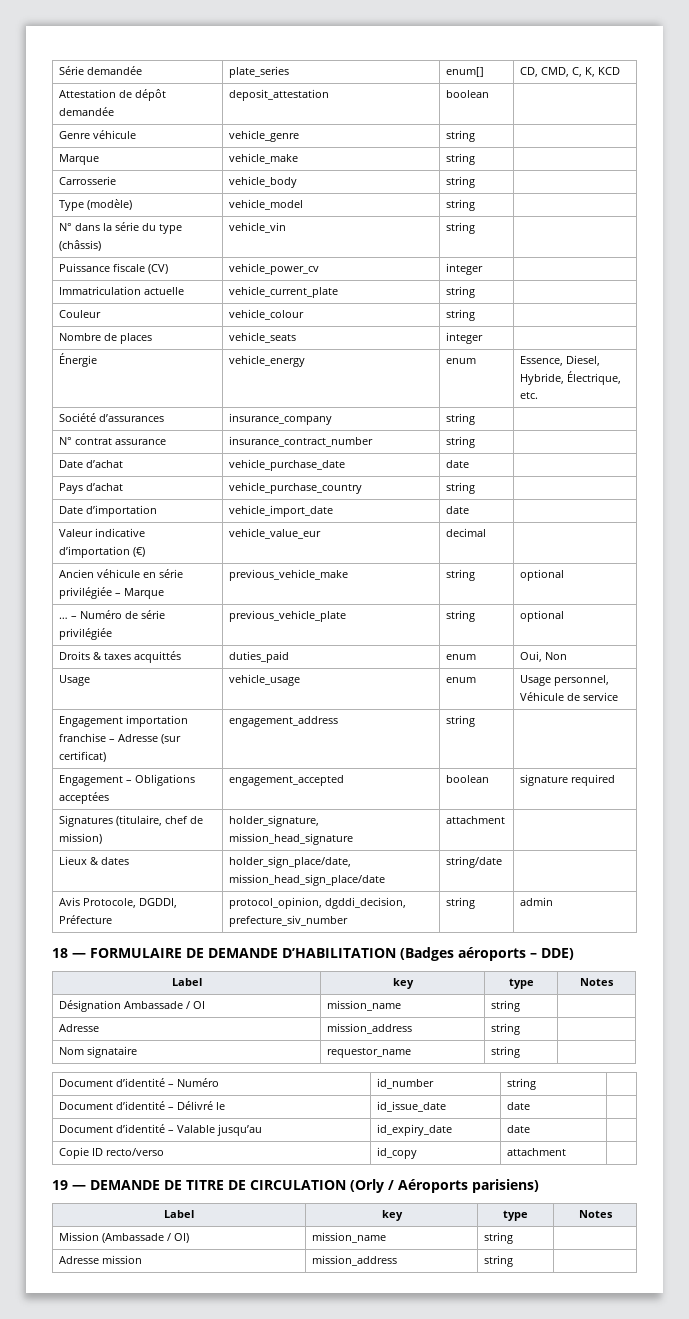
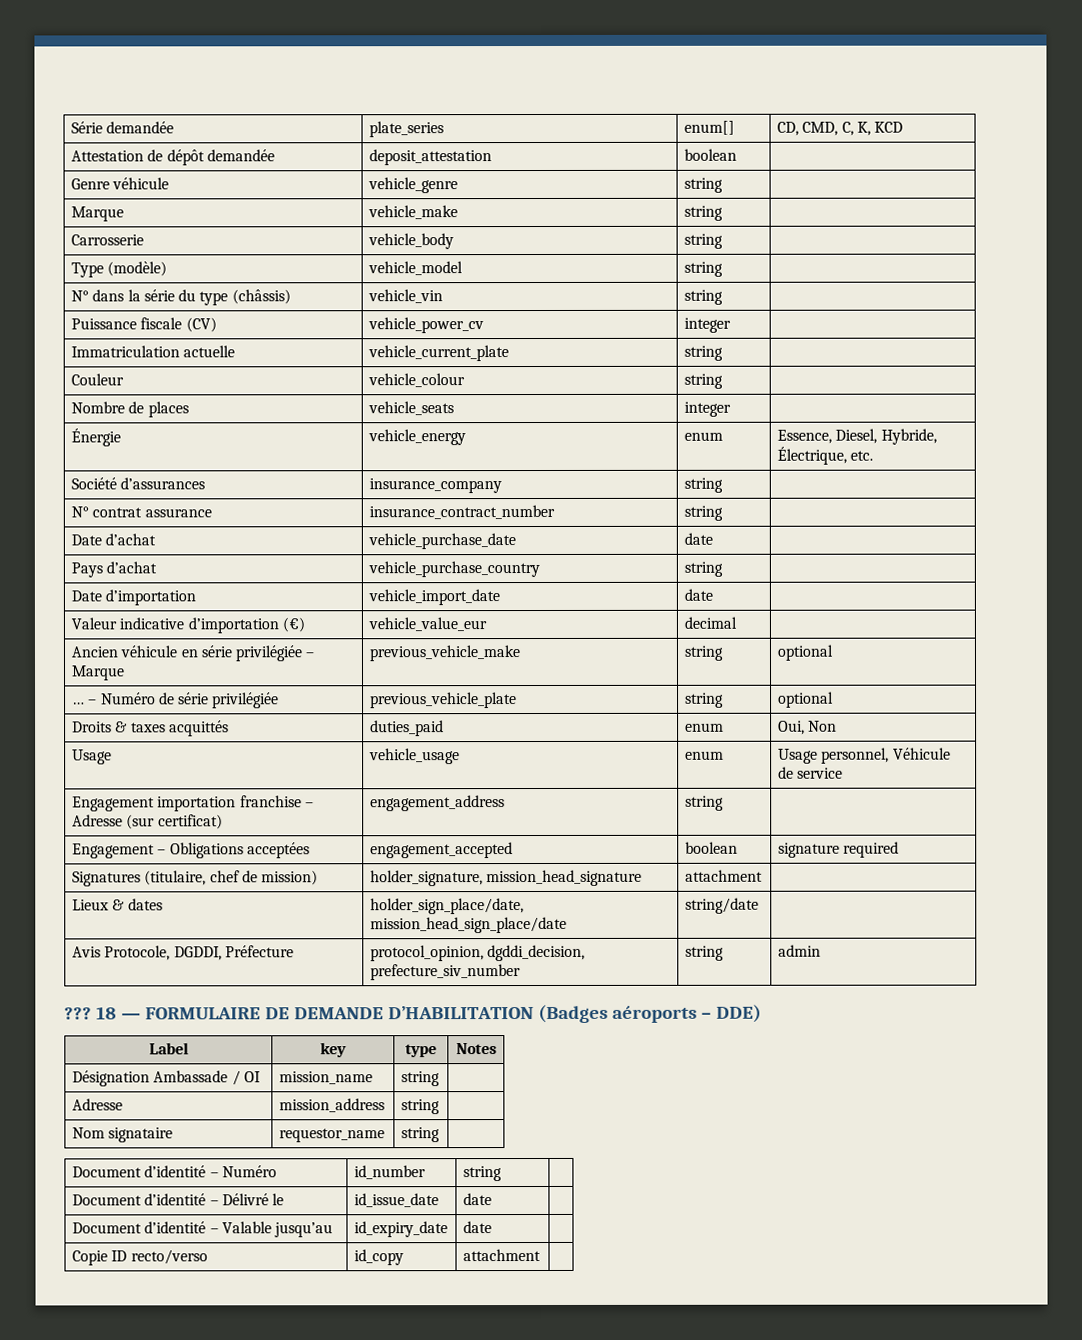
(553, 901) none -> [64,1007,92,1020] ???
[52,1179,539,1193] [164,1210,194,1218] [381,1210,403,1221] [503,1210,528,1221] [578,1210,613,1218] [58,1232,189,1243] [311,1232,386,1243] [483,1232,513,1244] [58,1255,142,1264] [311,1255,397,1266] [483,1255,513,1267] // 19 — DEMANDE DE TITRE DE CIRCULATION (Orly / Aéroports parisiens) // Label | key | type | Notes // Mission (Ambassade / OI) | mission_name | string | // Adresse mission | mission_address | string | -> (541, 1255) none

